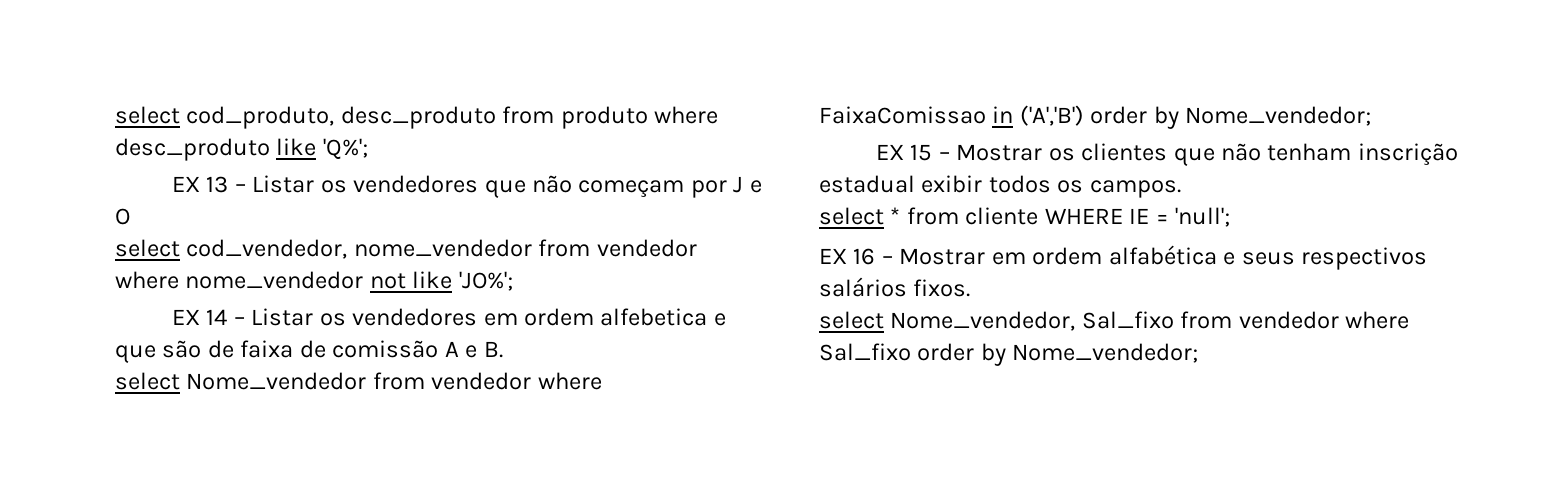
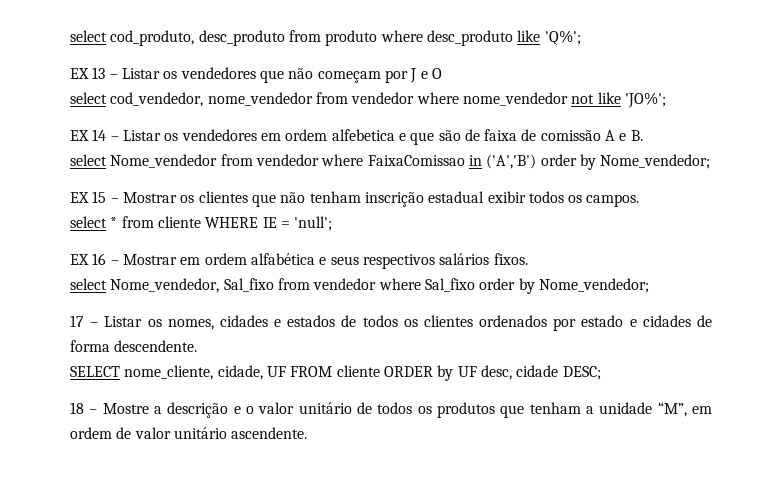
(1199, 353) none -> [70,315,712,331] [70,340,198,352] [70,365,601,381] [70,402,712,418] [70,427,308,439] // 17 – Listar os nomes, cidades e estados de todos os clientes ordenados por estado e cidades de forma descendente. // SELECT nome_cliente, cidade, UF FROM cliente ORDER by UF desc, cidade DESC; // 18 – Mostre a descrição e o valor unitário de todos os produtos que tenham a unidade “M”, em ordem de valor unitário ascendente.

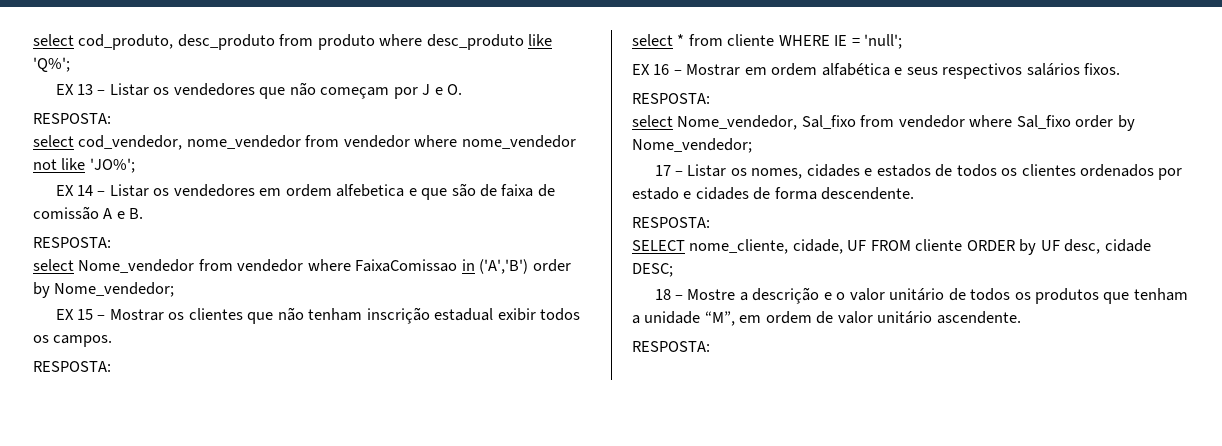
[431,68,442,79] O -> [446,84,462,95] [33,113,111,124] O. // RESPOSTA:
(643, 135) none -> [33,237,111,248] // RESPOSTA:
(640, 200) none -> [33,361,111,372] // RESPOSTA:
(528, 259) none -> [632,93,710,104] // RESPOSTA:
(198, 346) none -> [632,217,710,228] // RESPOSTA:
(308, 433) none -> [632,341,710,352] // RESPOSTA:

